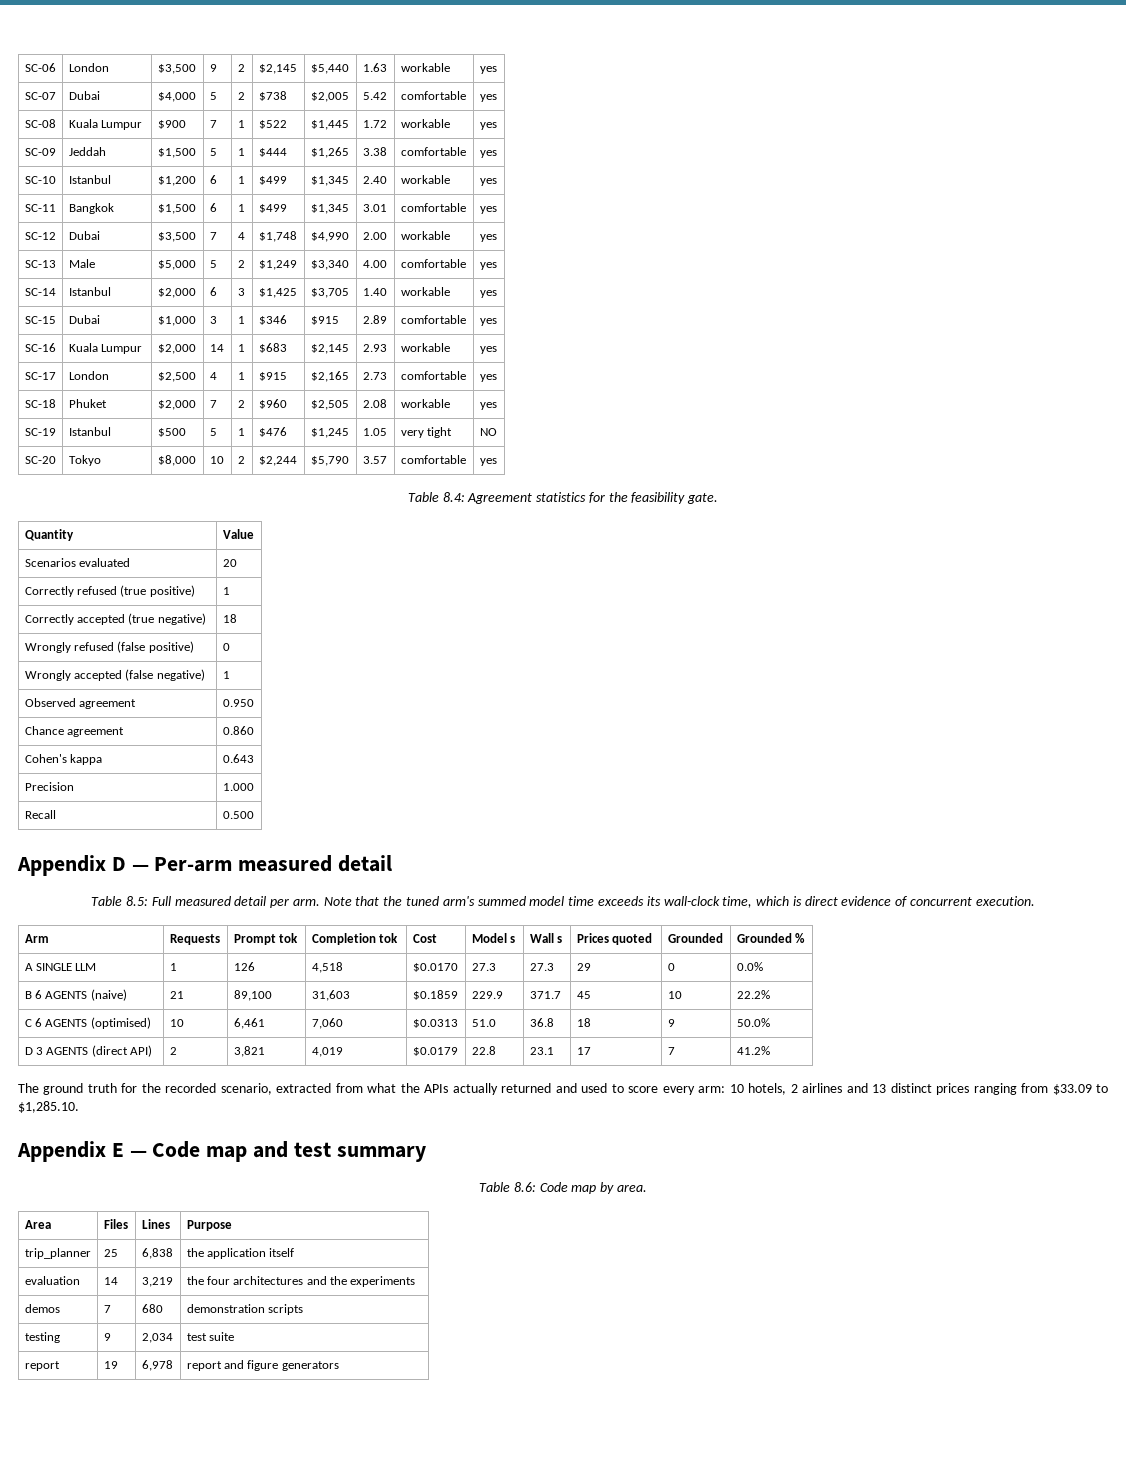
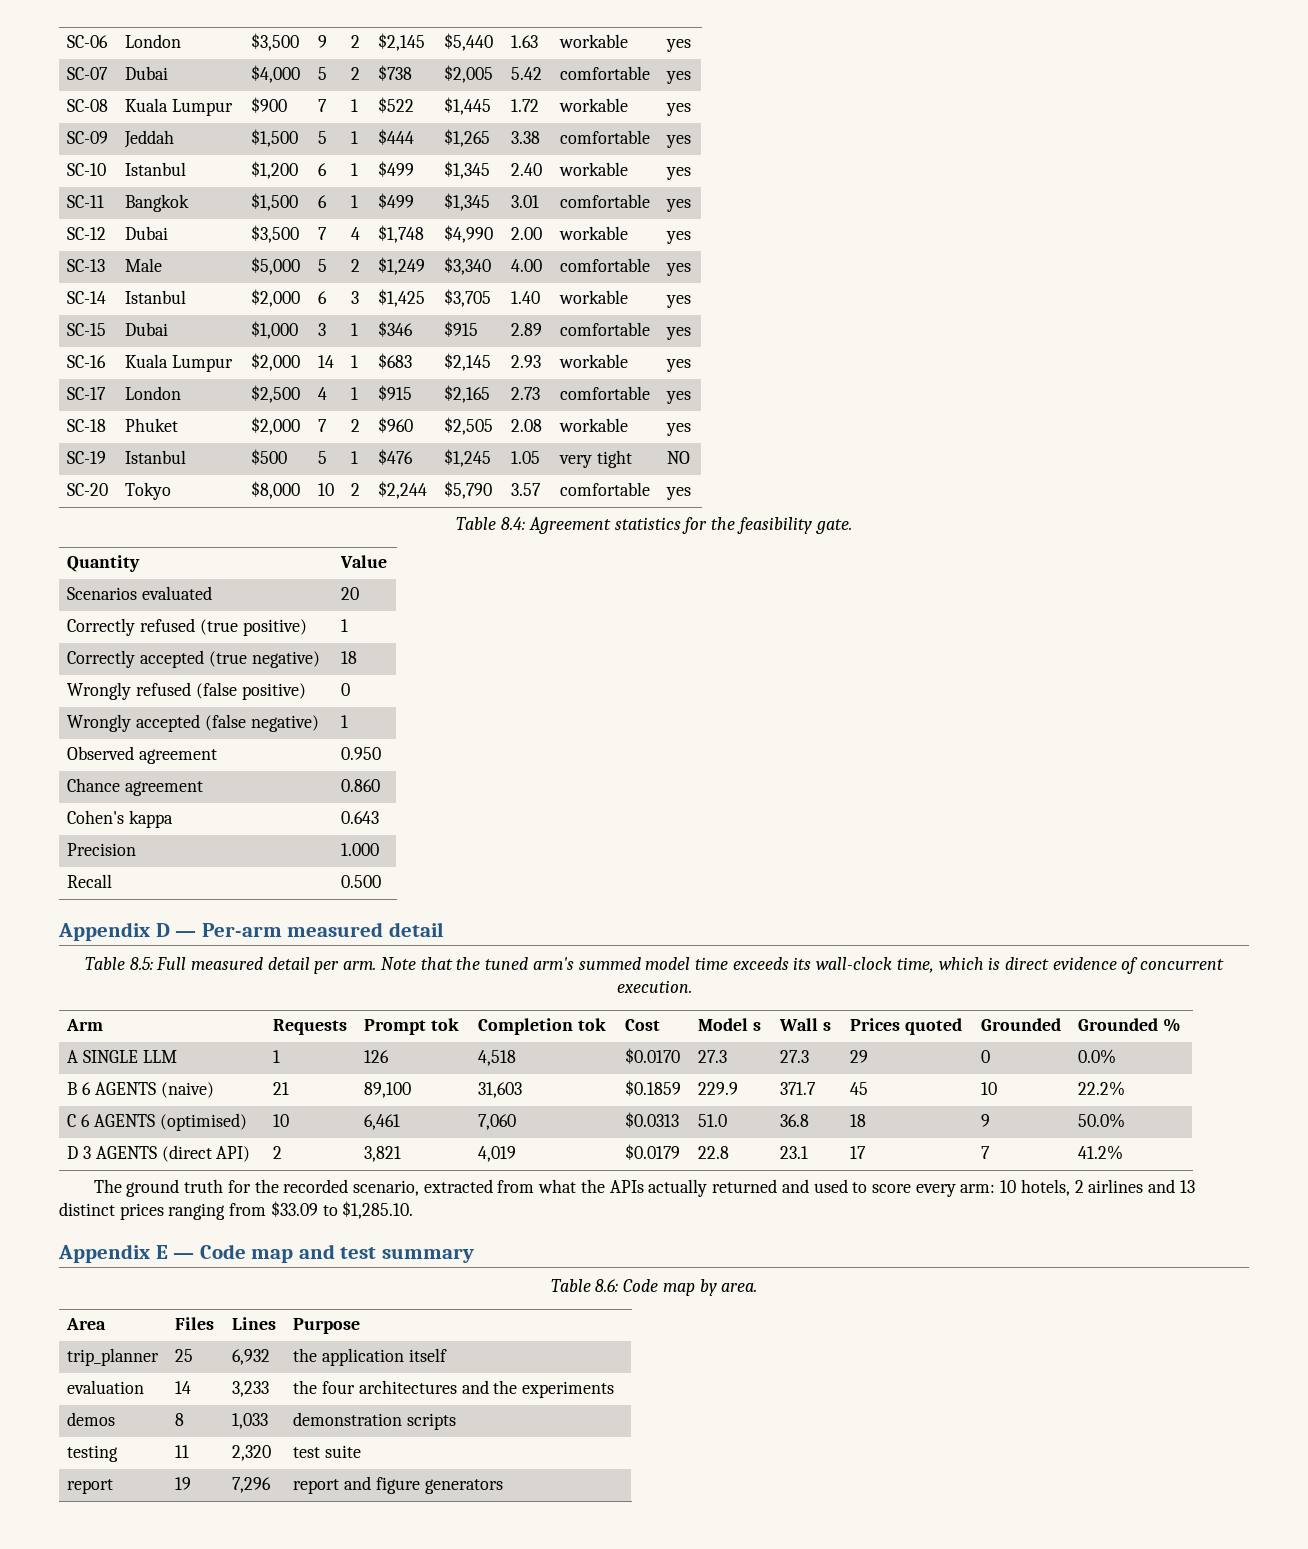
[141,1248,173,1259] 6,838 -> [232,1349,271,1365] 6,932
[141,1277,173,1287] 3,219 -> [232,1381,270,1397] 3,233
[103,1305,111,1313] [141,1304,163,1313] 7 | 680 -> [175,1413,185,1426] [232,1413,269,1429] 8 | 1,033
[103,1333,111,1341] [141,1333,173,1343] 9 | 2,034 -> [175,1445,190,1458] [232,1445,272,1461] 11 | 2,320
[141,1360,173,1371] 6,978 -> [232,1477,272,1493] 7,296

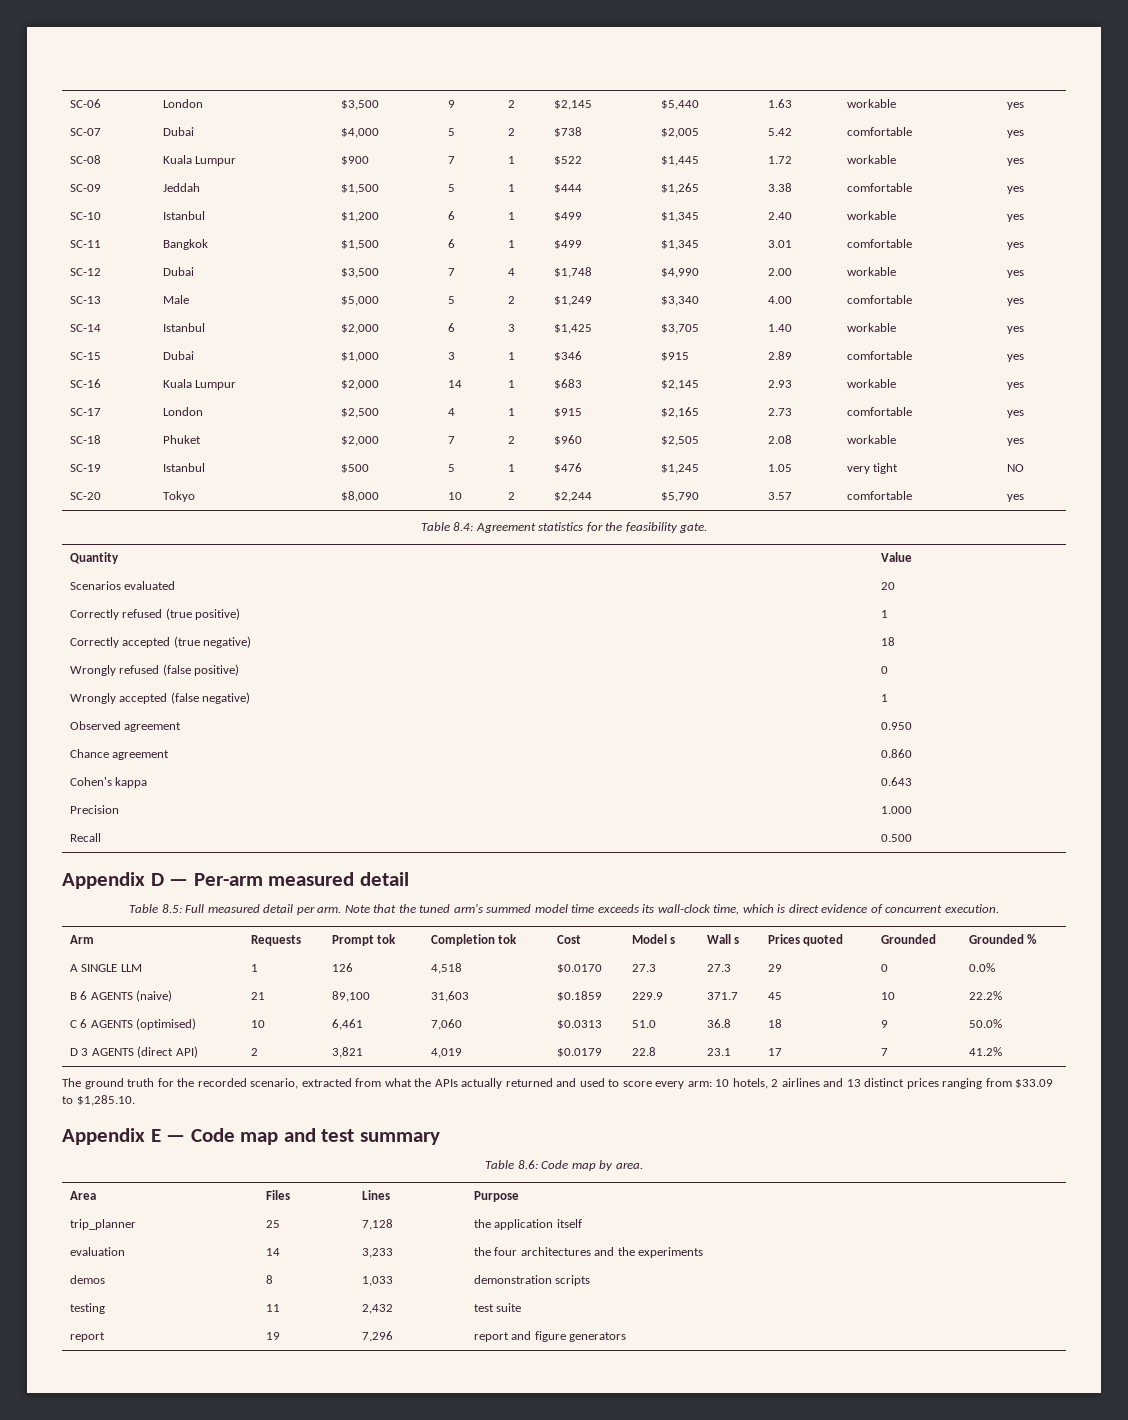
[232,1349,271,1365] 6,932 -> [361,1219,393,1230] 7,128
[232,1445,272,1461] 2,320 -> [361,1304,393,1314] 2,432

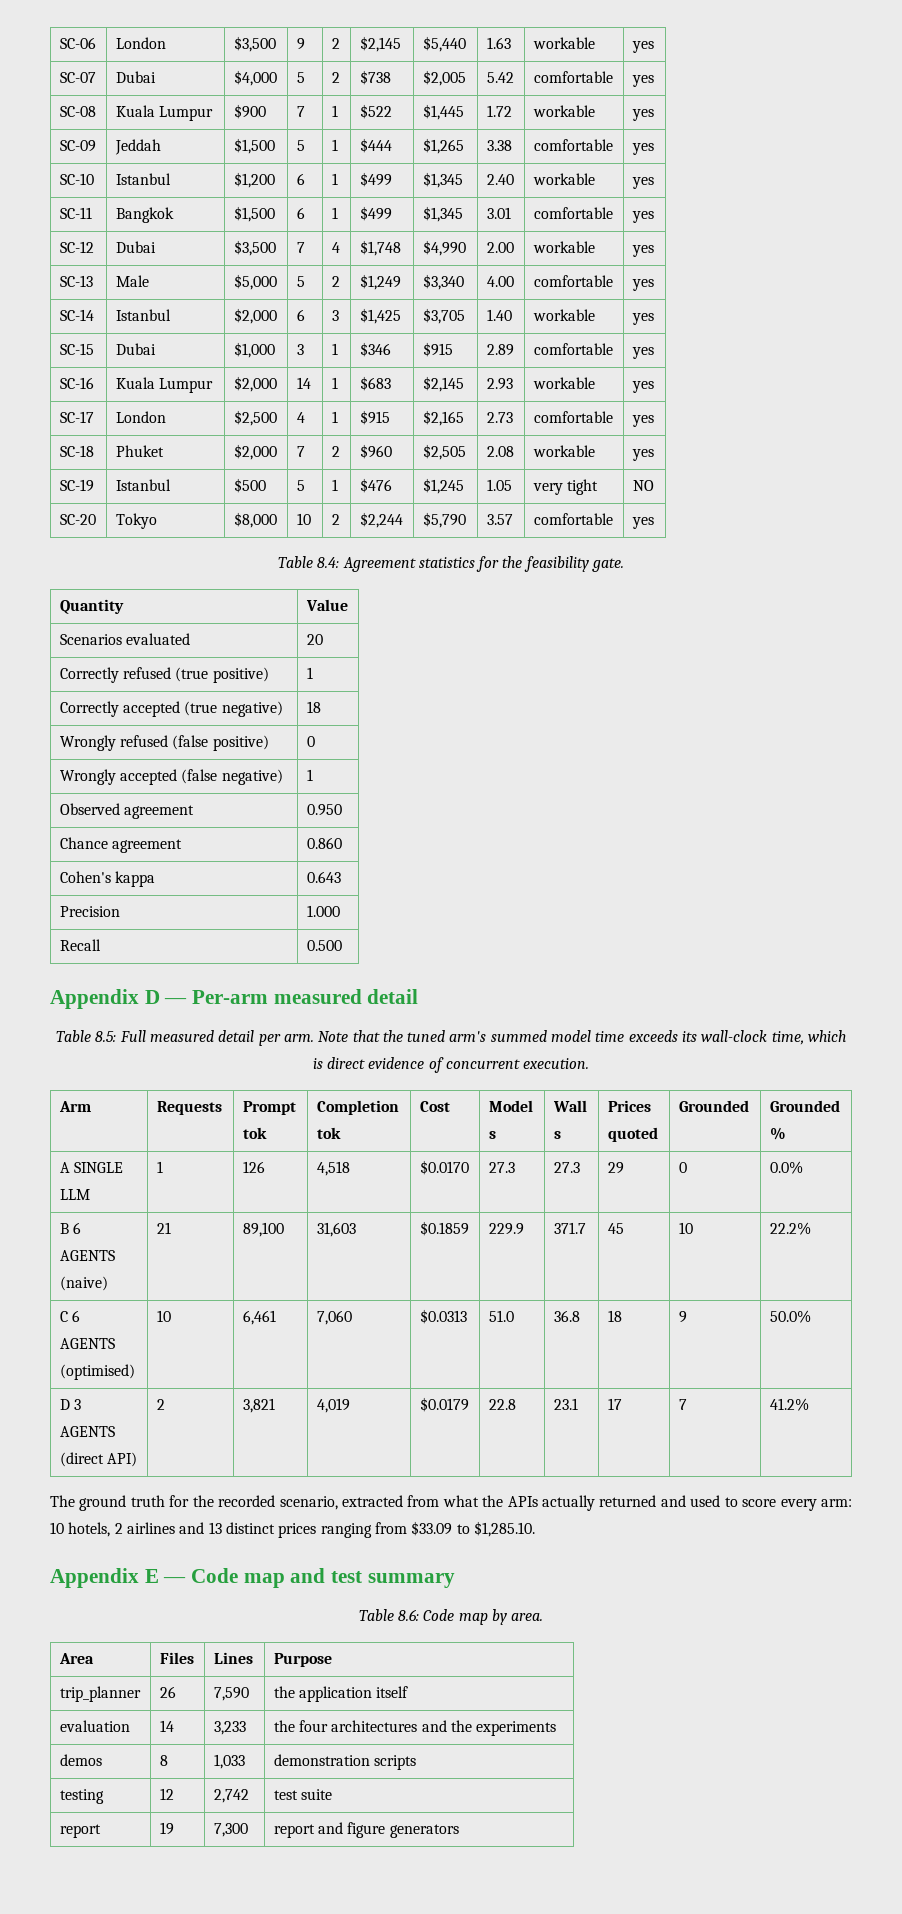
[265,1220,280,1228] [361,1219,393,1230] 25 | 7,128 -> [159,1686,176,1698] [213,1687,249,1701] 26 | 7,590
[265,1304,280,1312] [361,1304,393,1314] 11 | 2,432 -> [159,1788,174,1800] [213,1789,249,1803] 12 | 2,742
[361,1331,393,1342] 7,296 -> [213,1823,248,1837] 7,300

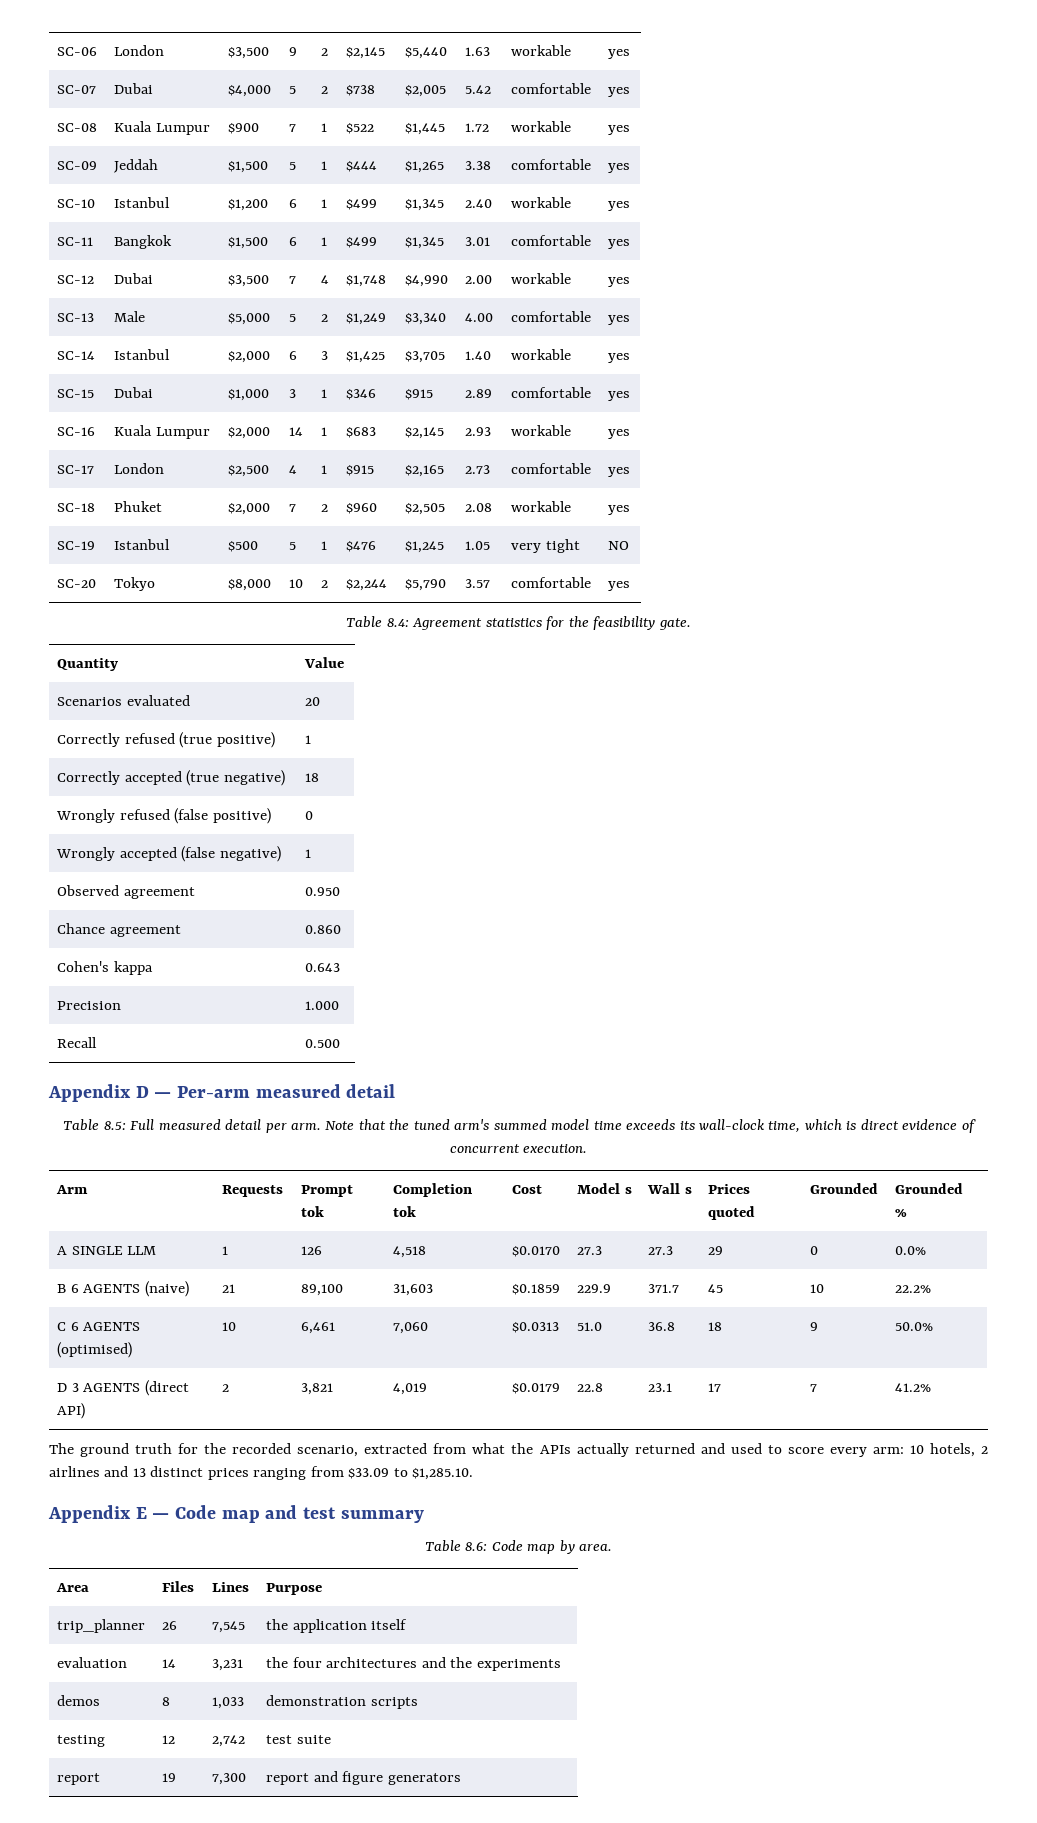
[213,1687,249,1701] 7,590 -> [212,1621,246,1633] 7,545
[213,1721,246,1735] 3,233 -> [212,1659,244,1671] 3,231

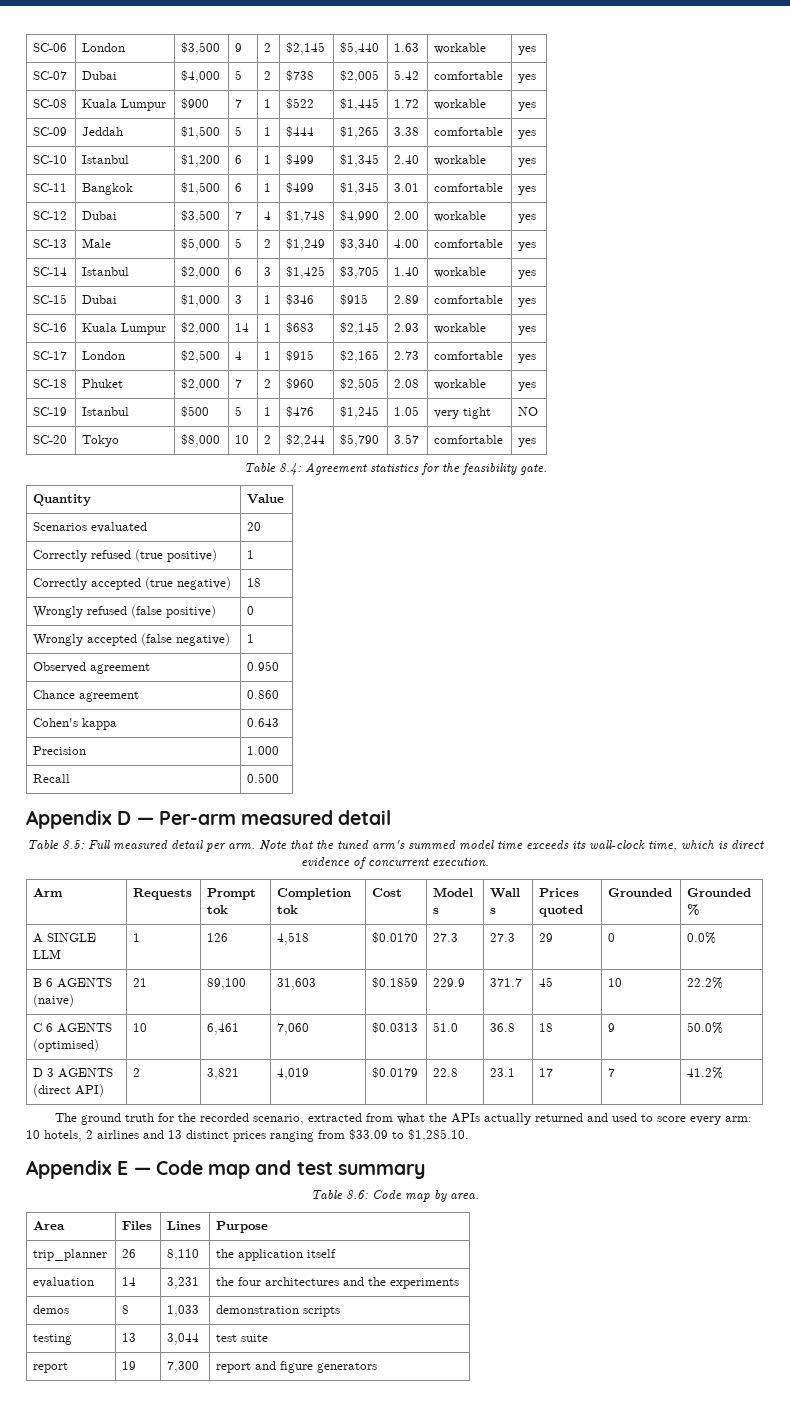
[212,1621,246,1633] 7,545 -> [167,1249,200,1261] 8,110
[162,1735,176,1744] [212,1735,246,1747] 12 | 2,742 -> [122,1333,137,1342] [167,1333,200,1345] 13 | 3,044

